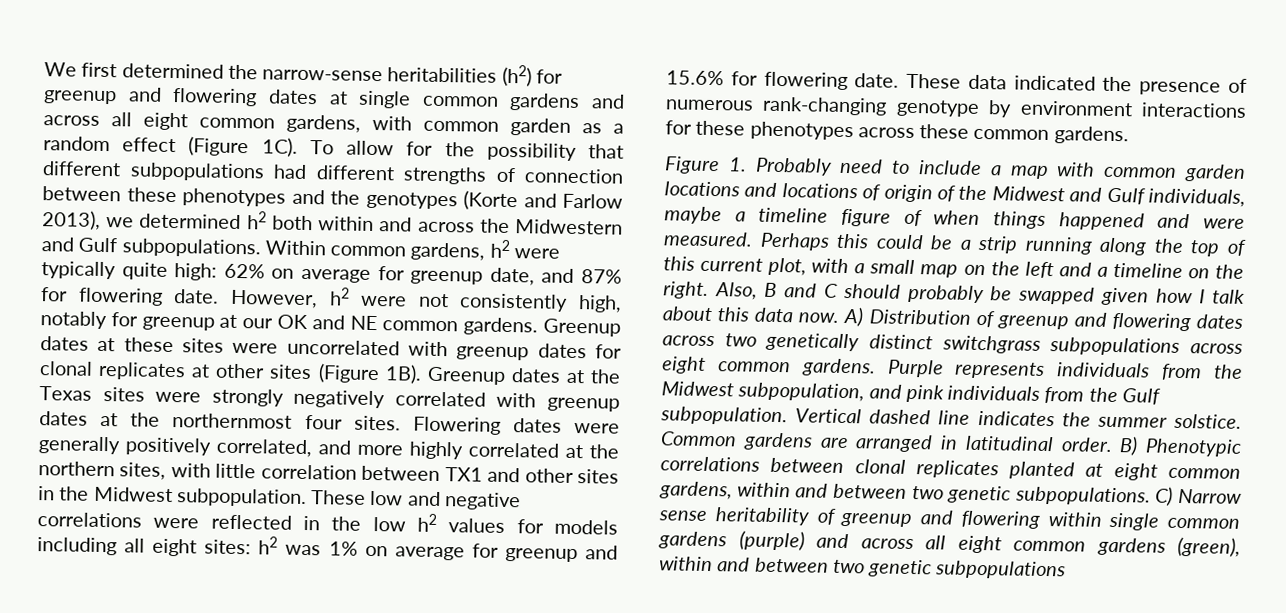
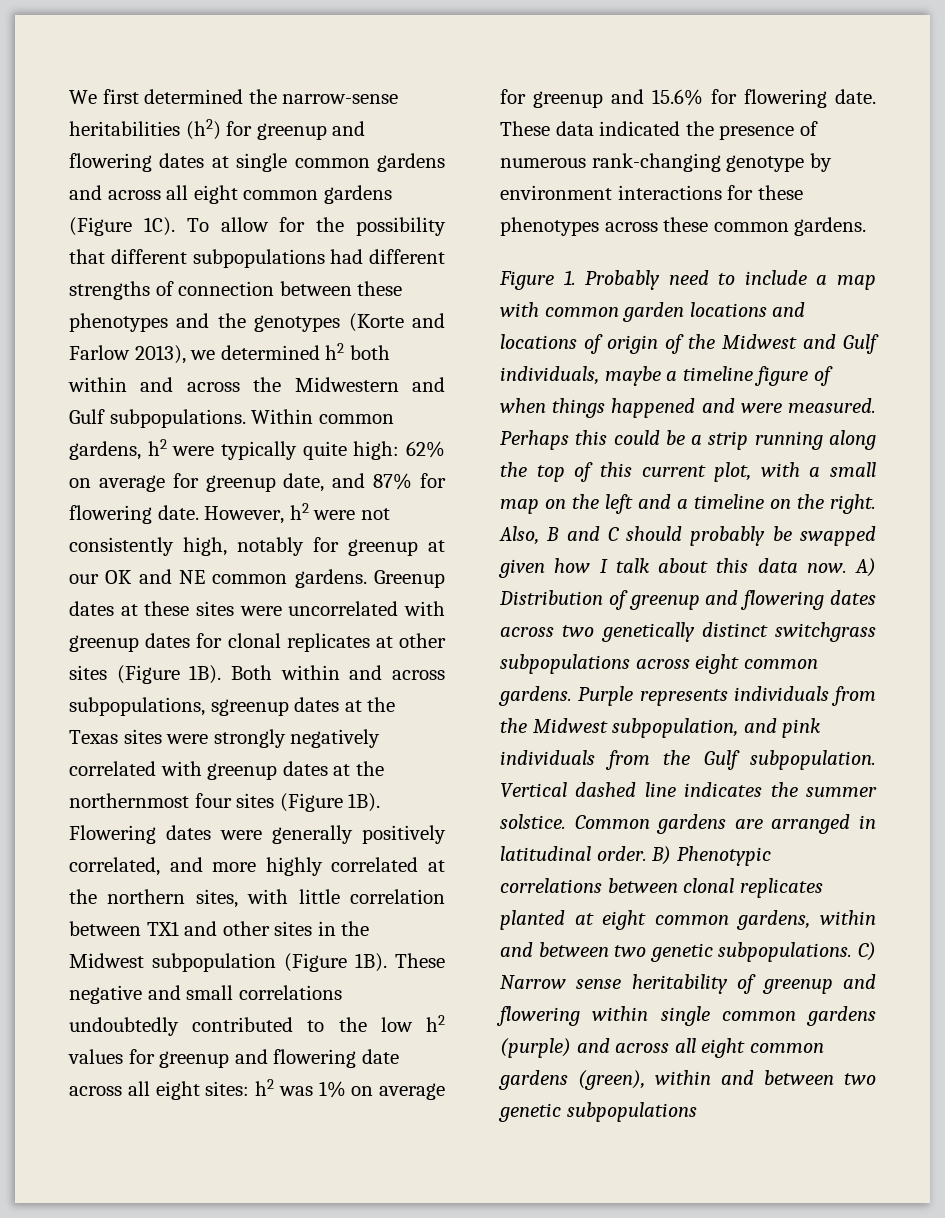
[286,114,624,136] [43,136,177,153] gardens, with common garden as a random effect -> [323,185,392,204] gardens
[426,366,506,385] Greenup -> [231,665,446,680] [69,697,289,716] Both within and across subpopulations, sgreenup
[353,415,401,431] sites. -> [236,793,381,812] sites (Figure 1B).
[176,488,521,511] [37,512,320,531] subpopulation. These low and negative correlations were reflected in -> [152,953,445,972] [69,985,342,1004] [69,1017,325,1036] subpopulation (Figure 1B). These negative and small correlations undoubtedly contributed to
[553,519,618,535] [37,537,117,556] models including -> [159,1049,399,1068] [69,1086,122,1096] greenup and flowering date across

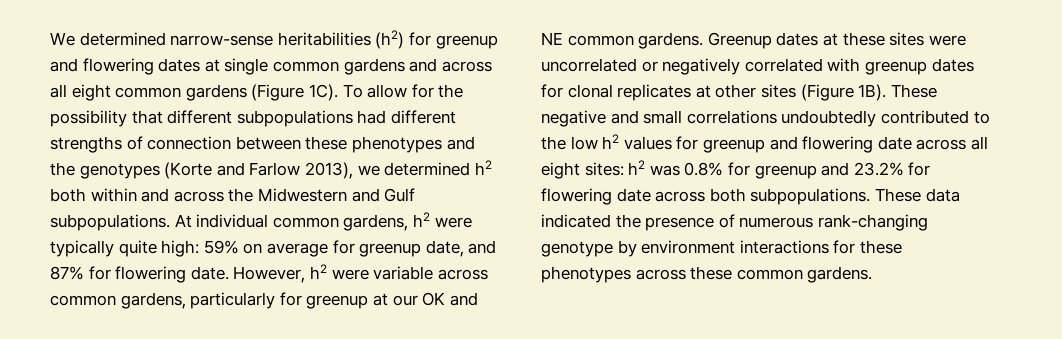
[102,89,277,104] first determined the -> [79,32,166,46] determined
[251,409,314,424] Within -> [174,214,269,228] At individual
[406,441,445,458] 62% -> [203,240,239,254] 59%
[360,508,390,520] [69,537,304,556] not consistently high, notably -> [373,266,488,280] [50,292,276,309] variable across common gardens, particularly
(399, 608) none -> [641,58,823,75] or negatively correlated
[231,665,446,680] [69,697,396,716] [69,729,381,748] [69,761,384,780] [69,793,381,812] [69,825,446,844] [69,857,445,876] [69,889,446,908] [69,921,370,936] [69,953,387,972] Both within and across subpopulations, sgreenup dates at the Texas sites were strongly negatively correlated with greenup dates at the northernmost four sites (Figure 1B). Flowering dates were generally positively correlated, and more highly correlated at the northern sites, with little correlation between TX1 and other sites in the Midwest subpopulation (Figure 1B). -> (887, 92) none
[318,1081,445,1100] [500,89,876,108] 1% on average for greenup and 15.6% for flowering date. -> [684,162,931,179] [541,188,871,205] 0.8% for greenup and 23.2% for flowering date across both subpopulations.
[499,270,876,290] [500,302,806,322] [500,334,879,354] [500,366,833,386] [500,398,876,418] [500,430,876,450] [500,462,876,482] [500,494,876,514] [499,526,876,546] [498,558,876,578] [499,590,876,610] [500,622,876,642] [500,654,818,674] [498,686,876,706] [500,718,821,738] [500,750,876,770] [500,782,878,798] [500,814,876,834] [500,846,771,866] [500,878,823,898] [500,910,876,930] [500,942,876,962] [500,974,876,994] [496,1006,876,1026] [500,1038,824,1058] [498,1070,876,1090] [498,1102,697,1122] // Figure 1. Probably need to include a map with common garden locations and locations of origin of the Midwest and Gulf individuals, maybe a timeline figure of when things happened and were measured. Perhaps this could be a strip running along the top of this current plot, with a small map on the left and a timeline on the right. Also, B and C should probably be swapped given how I talk about this data now. A) Distribution of greenup and flowering dates across two genetically distinct switchgrass subpopulations across eight common gardens. Purple represents individuals from the Midwest subpopulation, and pink individuals from the Gulf subpopulation. Vertical dashed line indicates the summer solstice. Common gardens are arranged in latitudinal order. B) Phenotypic correlations between clonal replicates planted at eight common gardens, within and between two genetic subpopulations. C) Narrow sense heritability of greenup and flowering within single common gardens (purple) and across all eight common gardens (green), within and between two genetic subpopulations -> (873, 274) none

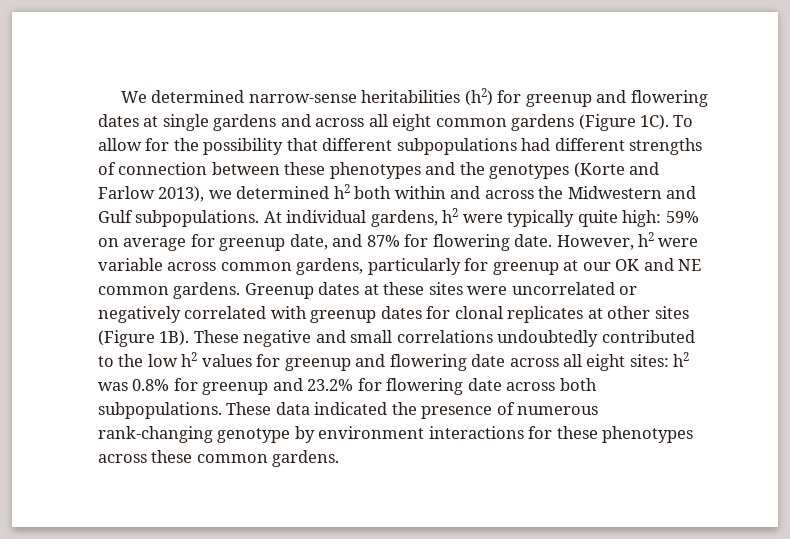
[272,61,339,72] common -> (209, 122) none
[272,217,339,228] common -> (367, 216) none

